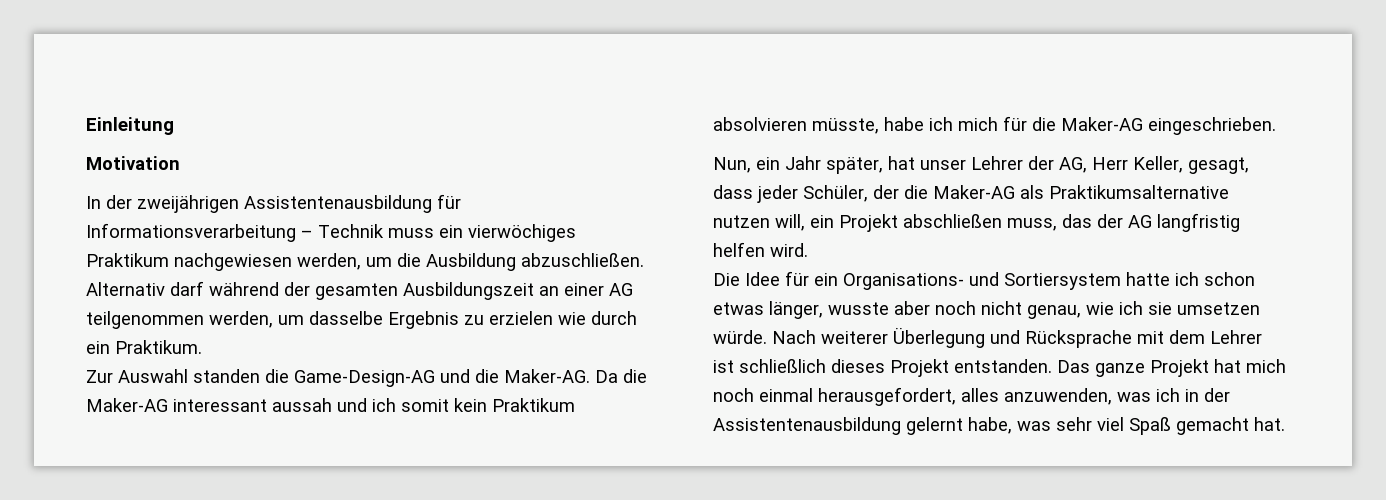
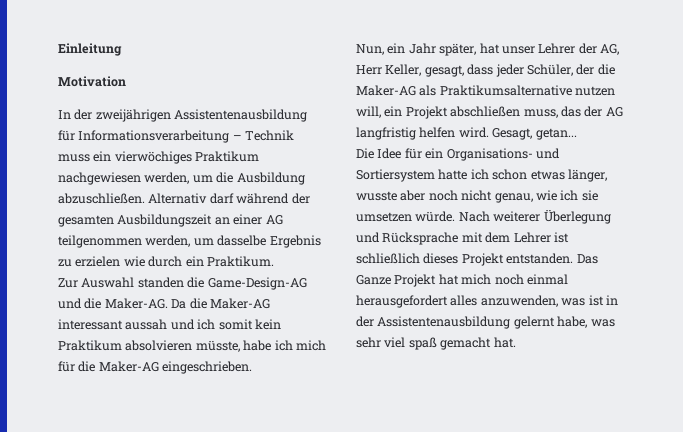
(808, 250) none -> [492,128,577,140] Gesagt, getan...
[1095,363,1145,377] ganze -> [356,275,391,285] Ganze
[818,387,956,406] herausgefordert, -> [356,295,448,308] herausgefordert
[1156,388,1180,402] ich -> [588,295,604,306] ist
[1129,417,1171,435] Spaß -> [408,337,437,350] spaß

